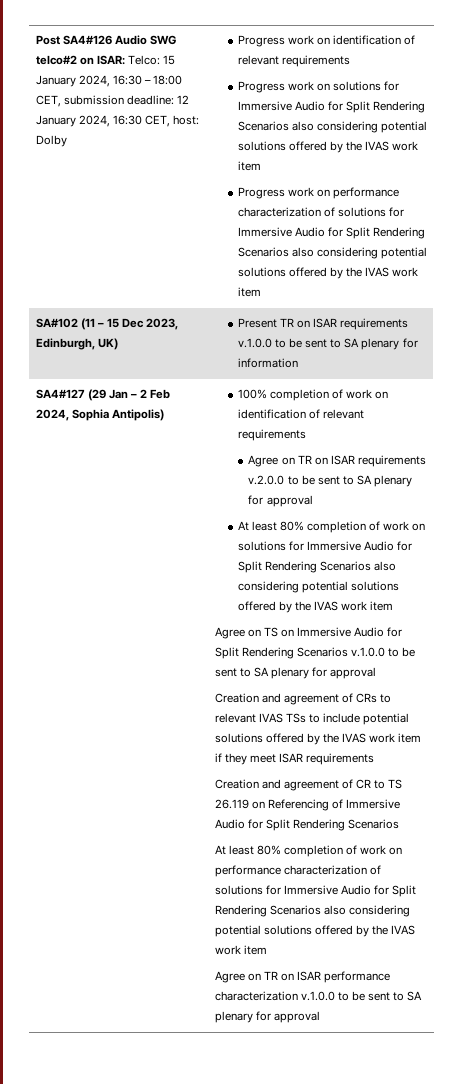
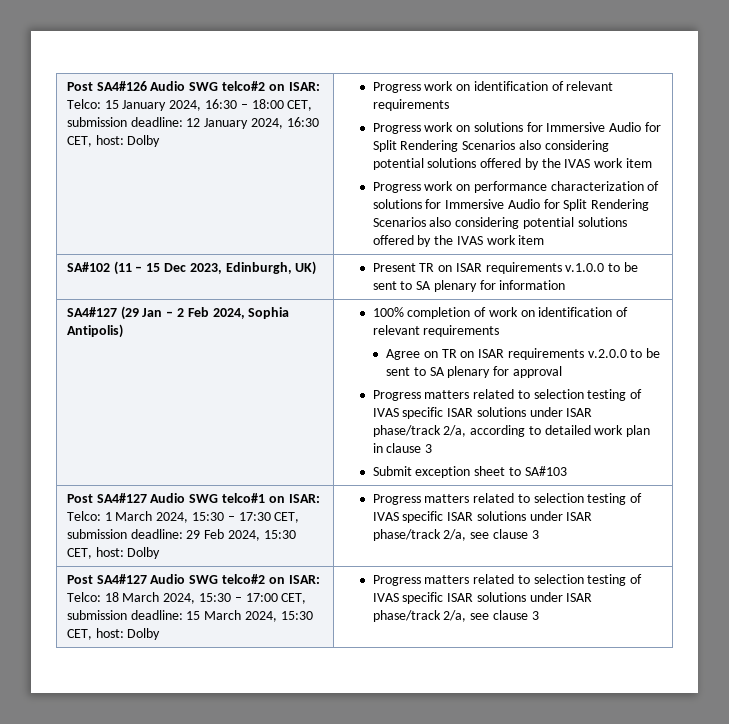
[237,521,426,533] [237,541,413,551] [237,561,397,573] [237,581,400,593] [237,601,394,613] [214,627,403,639] [214,647,416,659] [214,667,377,679] [214,693,392,705] [214,713,410,725] [214,733,422,745] [214,753,375,765] [214,779,403,791] [214,799,401,811] [214,819,400,831] [214,845,403,857] [214,865,381,877] [214,885,417,897] [214,905,410,917] [214,925,416,937] [214,945,267,955] [214,971,391,983] [214,991,423,1001] [214,1011,320,1023] At least 80% completion of work on solutions for Immersive Audio for Split Rendering Scenarios also considering potential solutions offered by the IVAS work item // Agree on TS on Immersive Audio for Split Rendering Scenarios v.1.0.0 to be sent to SA plenary for approval // Creation and agreement of CRs to relevant IVAS TSs to include potential solutions offered by the IVAS work item if they meet ISAR requirements // Creation and agreement of CR to TS 26.119 on Referencing of Immersive Audio for Split Rendering Scenarios // At least 80% completion of work on performance characterization of solutions for Immersive Audio for Split Rendering Scenarios also considering potential solutions offered by the IVAS work item // Agree on TR on ISAR performance characterization v.1.0.0 to be sent to SA plenary for approval -> [372,389,643,401] [372,407,593,419] [372,425,651,437] [372,443,433,453] [372,466,567,478] [66,493,320,503] [66,511,300,523] [66,529,296,541] [66,547,161,559] [372,493,643,505] [372,511,593,523] [372,529,539,541] [66,574,320,584] [66,592,307,604] [66,610,313,622] [66,628,161,640] [372,574,643,586] [372,592,593,604] [372,610,539,622] Progress matters related to selection testing of IVAS specific ISAR solutions under ISAR phase/track 2/a, according to detailed work plan in clause 3 // Submit exception sheet to SA#103 // Post SA4#127 Audio SWG telco#1 on ISAR: Telco: 1 March 2024, 15:30 – 17:30 CET, submission deadline: 29 Feb 2024, 15:30 CET, host: Dolby | Progress matters related to selection testing of IVAS specific ISAR solutions under ISAR phase/track 2/a, see clause 3 // Post SA4#127 Audio SWG telco#2 on ISAR: Telco: 18 March 2024, 15:30 – 17:00 CET, submission deadline: 15 March 2024, 15:30 CET, host: Dolby | Progress matters related to selection testing of IVAS specific ISAR solutions under ISAR phase/track 2/a, see clause 3

